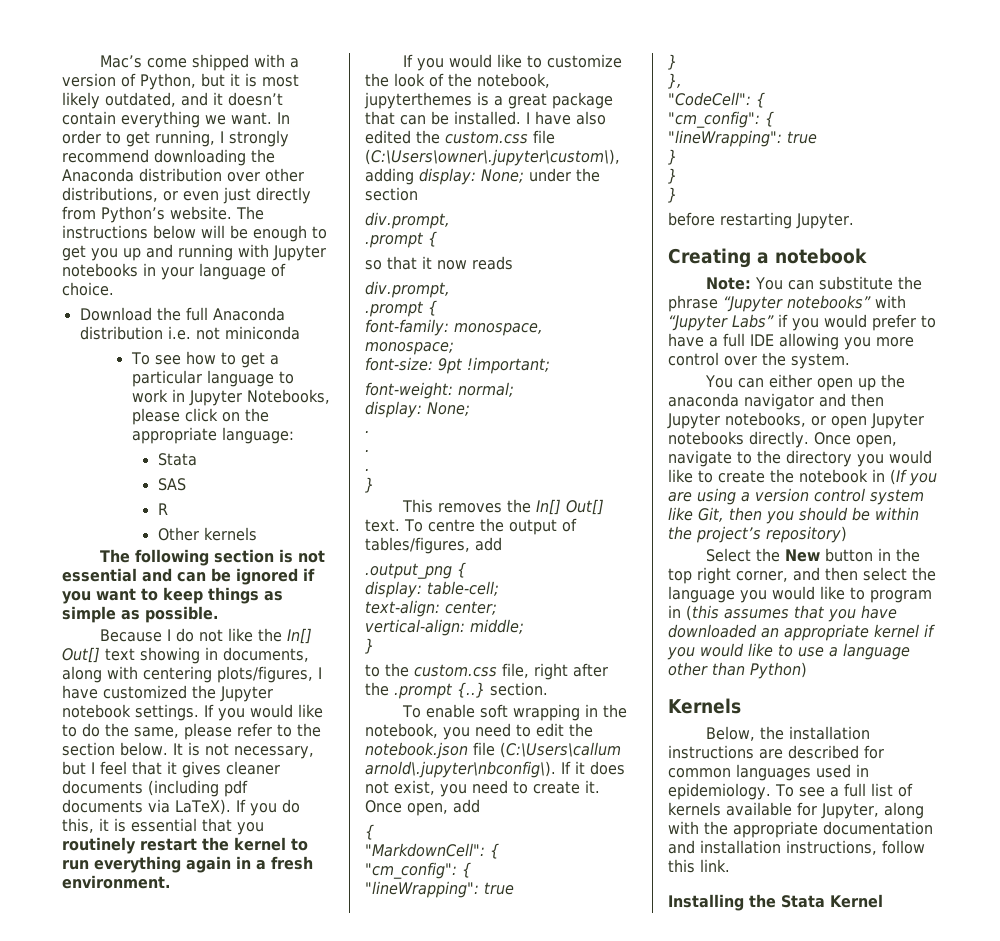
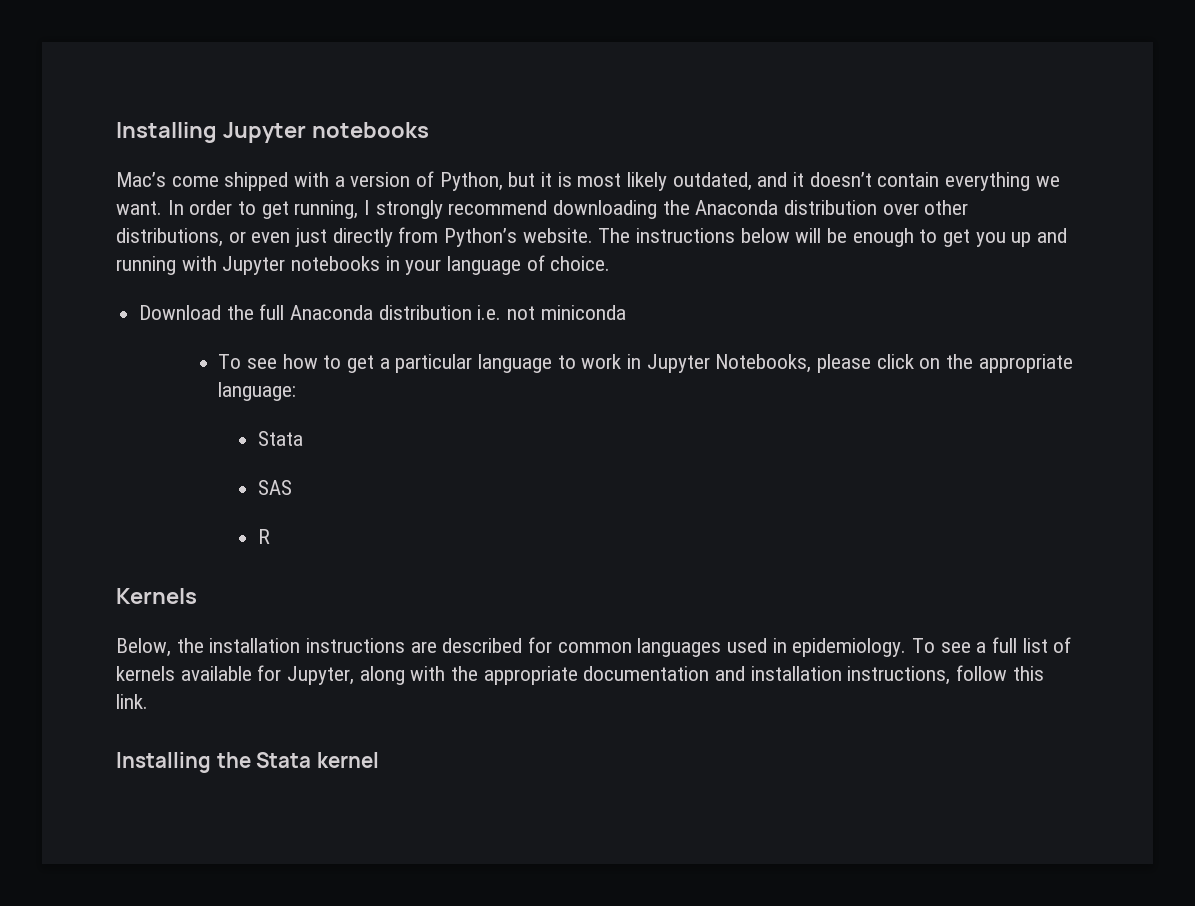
(100, 61) none -> [116,122,429,143] Installing Jupyter notebooks //
[157,527,257,541] [100,549,326,566] [62,568,315,585] [62,587,283,604] [62,606,218,623] [100,628,313,644] [62,647,309,664] [62,666,322,683] [62,685,273,702] [62,704,323,721] [62,723,321,740] [62,742,314,759] [62,761,280,778] [62,780,248,797] [62,799,300,816] [62,818,264,835] [62,837,308,854] [62,856,313,873] [62,875,170,889] [403,54,623,71] [365,73,550,88] [364,92,613,109] [365,111,606,125] [365,130,555,144] [365,149,620,166] [365,168,600,185] [365,187,418,201] [365,212,450,229] [365,231,437,248] [365,256,513,270] [365,281,450,298] [365,300,437,317] [365,319,543,336] [365,342,454,355] [365,357,550,374] [365,382,514,399] [365,401,470,418] [365,431,370,433] [365,450,370,452] [365,469,370,471] [365,477,374,493] [402,499,605,515] [365,518,577,535] [365,537,502,554] [365,562,466,579] [365,581,499,598] [365,600,497,617] [365,619,524,636] [365,638,374,654] [365,663,608,680] [365,682,548,699] [402,704,628,721] [365,723,593,740] [365,742,621,759] [365,761,625,778] [365,780,600,797] [365,799,480,816] [365,824,374,840] [365,843,499,859] [365,862,471,879] [365,881,514,898] [668,54,677,70] [668,73,682,89] [668,92,765,108] [668,111,774,128] [668,130,817,147] [668,149,677,165] [668,168,677,184] [668,187,677,203] [668,212,854,229] [668,248,867,268] [706,276,923,290] [668,295,906,312] [668,314,936,331] [668,333,914,350] [668,352,850,369] [705,374,906,391] [668,393,884,410] [667,412,924,429] [668,431,897,448] [668,450,932,467] [668,469,937,486] [668,488,924,505] [668,507,919,524] [668,526,847,543] [706,548,921,562] [668,567,936,584] [668,586,932,603] [668,605,897,622] [668,624,935,641] [667,643,910,660] [668,662,807,679] // Other kernels // The following section is not essential and can be ignored if you want to keep things as simple as possible. // Because I do not like the In[] Out[] text showing in documents, along with centering plots/figures, I have customized the Jupyter notebook settings. If you would like to do the same, please refer to the section below. It is not necessary, but I feel that it gives cleaner documents (including pdf documents via LaTeX). If you do this, it is essential that you routinely restart the kernel to run everything again in a fresh environment. // If you would like to customize the look of the notebook, jupyterthemes is a great package that can be installed. I have also edited the custom.css file (C:\Users\owner\.jupyter\custom\), adding display: None; under the section // div.prompt, // .prompt { // so that it now reads // div.prompt, // .prompt { // font-family: monospace, monospace; // font-size: 9pt !important; // font-weight: normal; // display: None; // . // . // . // } // This removes the In[] Out[] text. To centre the output of tables/figures, add // .output_png { // display: table-cell; // text-align: center; // vertical-align: middle; // } // to the custom.css file, right after the .prompt {..} section. // To enable soft wrapping in the notebook, you need to edit the notebook.json file (C:\Users\callum arnold\.jupyter\nbconfig\). If it does not exist, you need to create it. Once open, add // { // "MarkdownCell": { // "cm_config": { // "lineWrapping": true // } // }, // "CodeCell": { // "cm_config": { // "lineWrapping": true // } // } // } // before restarting Jupyter. // Creating a notebook // Note: You can substitute the phrase “Jupyter notebooks” with “Jupyter Labs” if you would prefer to have a full IDE allowing you more control over the system. // You can either open up the anaconda navigator and then Jupyter notebooks, or open Jupyter notebooks directly. Once open, navigate to the directory you would like to create the notebook in (If you are using a version control system like Git, then you should be within the project’s repository) // Select the New button in the top right corner, and then select the language you would like to program in (this assumes that you have downloaded an appropriate kernel if you would like to use a language other than Python) -> (271, 536) none
[830,894,883,908] Kernel -> [316,752,379,768] kernel

